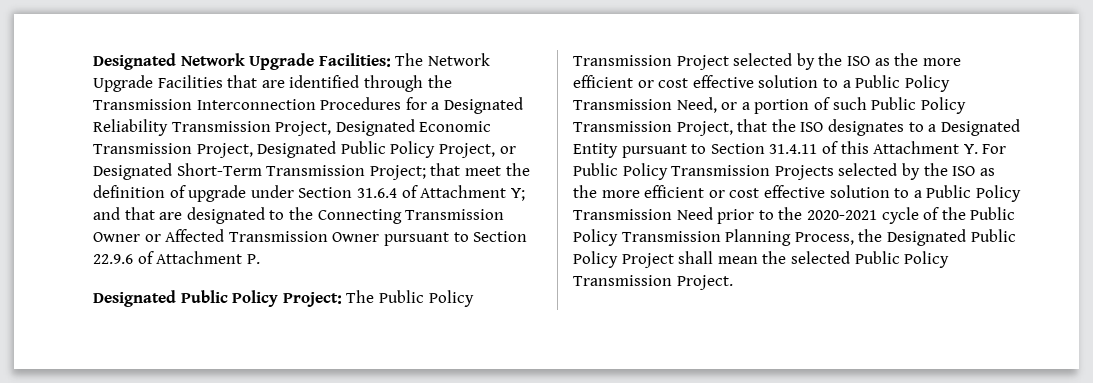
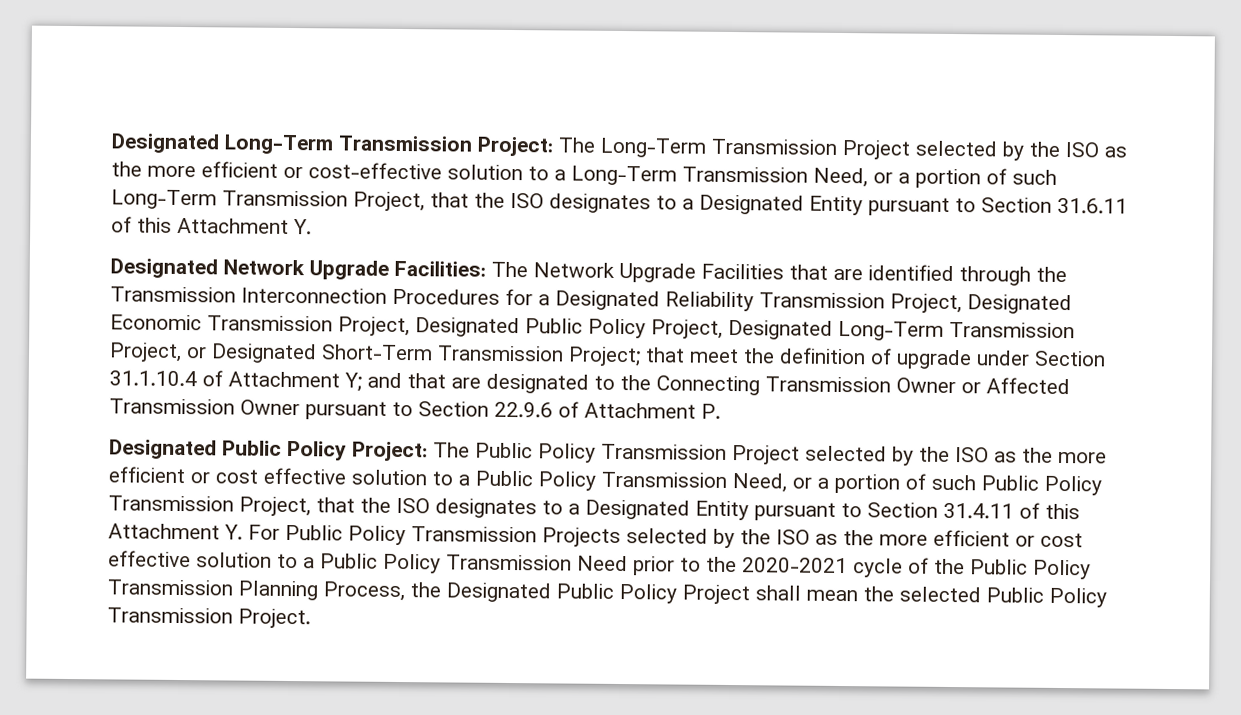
[93,53,176,70] Designated -> [111,133,1127,161] [111,161,1057,189] [111,189,1128,216] [111,216,312,235] [110,258,218,279] Designated Long-Term Transmission Project: The Long-Term Transmission Project selected by the ISO as the more efficient or cost-effective solution to a Long-Term Transmission Need, or a portion of such Long-Term Transmission Project, that the ISO designates to a Designated Entity pursuant to Section 31.6.11 of this Attachment Y. // Designated
(495, 150) none -> [728,319,1075,341] [109,342,182,363] Designated Long-Term Transmission Project,
[356,188,397,198] 31.6.4 -> [109,370,197,387] 31.1.10.4

